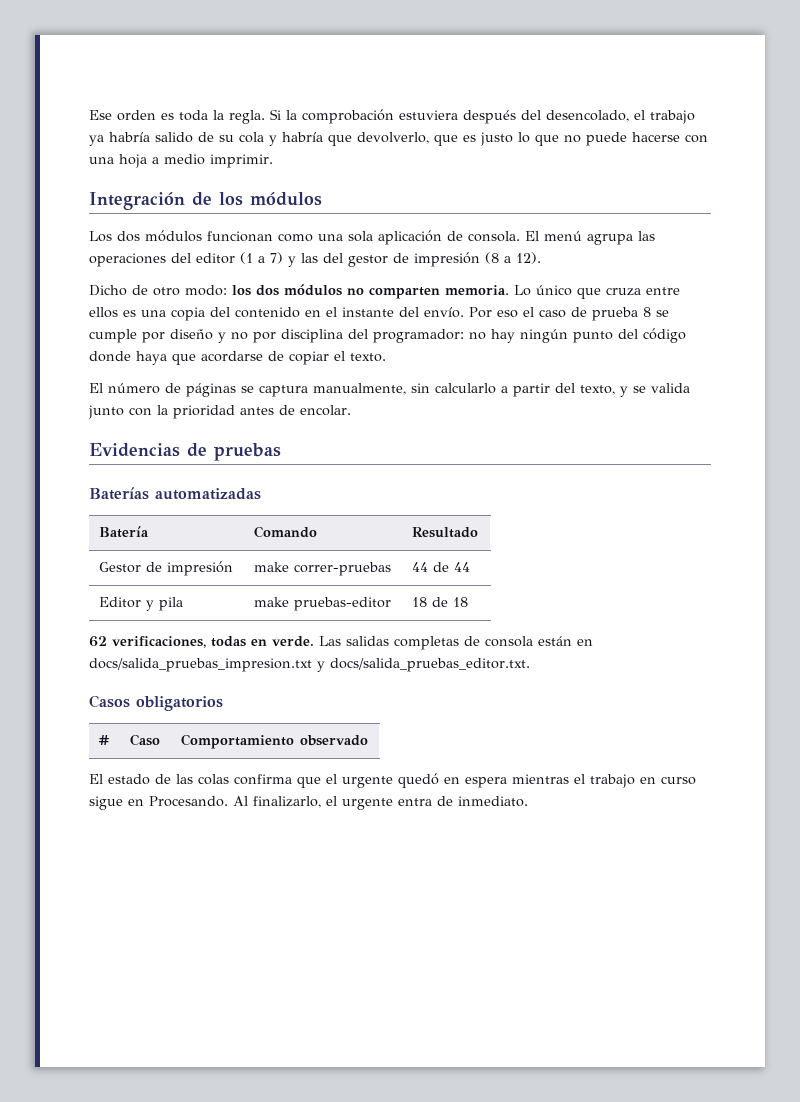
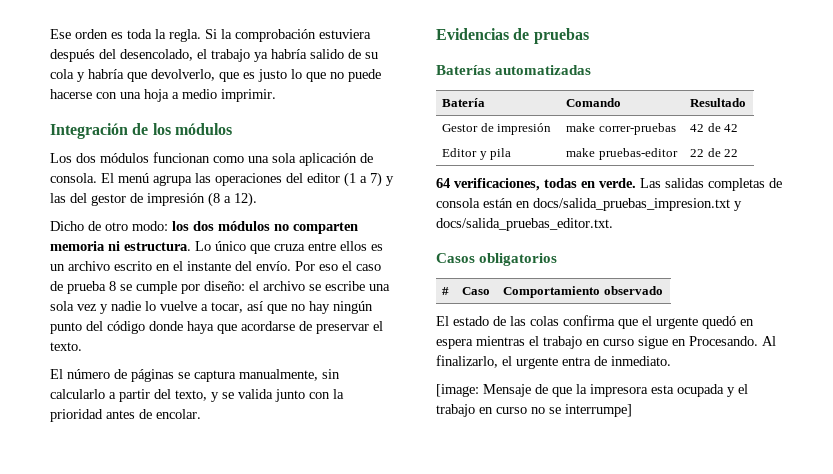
[445,285,509,295] memoria. -> [50,241,191,251] memoria ni estructura.
[141,307,300,321] una copia del contenido -> [50,261,152,271] un archivo escrito
[170,329,464,343] diseño y no por disciplina del programador: -> [204,281,390,291] [50,301,287,314] diseño: el archivo se escribe una sola vez y nadie lo vuelve a tocar, así que
[289,351,329,365] copiar -> [316,324,369,334] preservar
[412,562,471,572] 44 de 44 -> [690,123,739,132] 42 de 42
[412,597,469,607] [89,636,107,647] 18 de 18 // 62 -> [690,148,739,157] [436,178,450,188] 22 de 22 // 64
(528, 801) none -> [436,384,748,397] [436,404,632,417] // [image: Mensaje de que la impresora esta ocupada y el trabajo en curso no se interrumpe]

